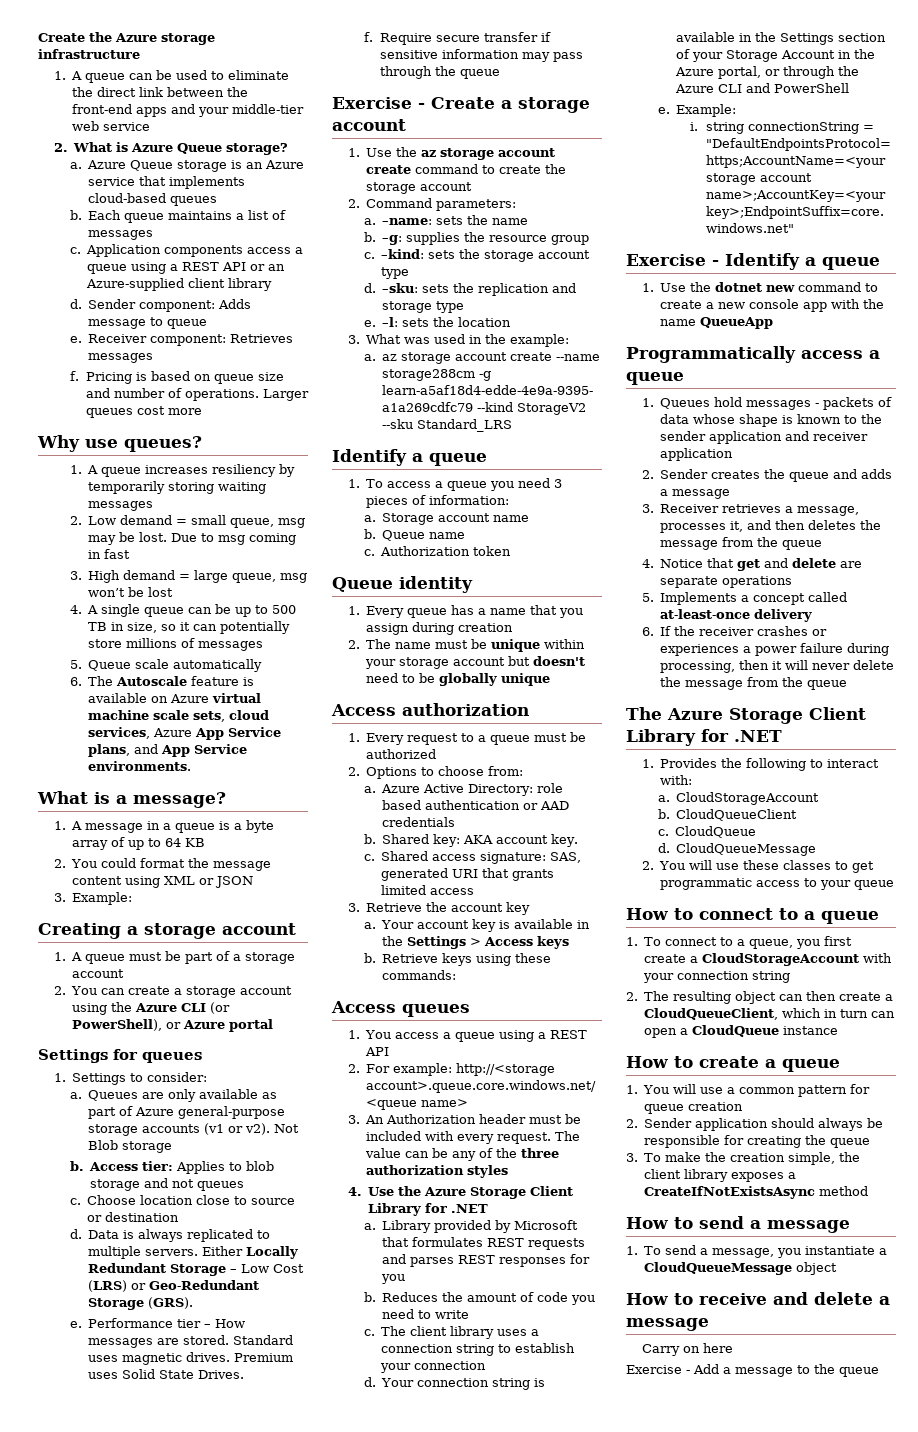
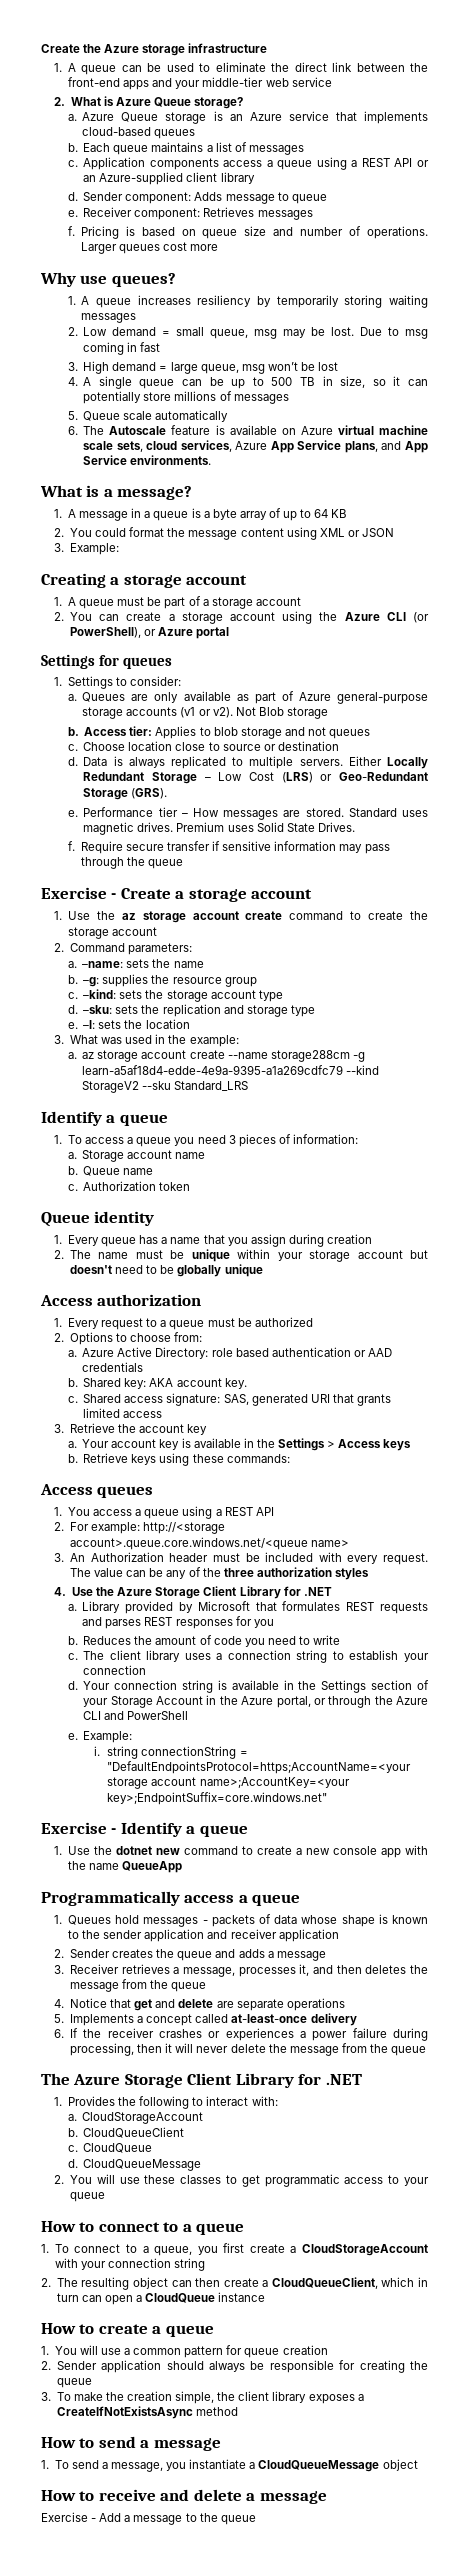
[641,1343,733,1356] // Carry on here -> (327, 2497) none

